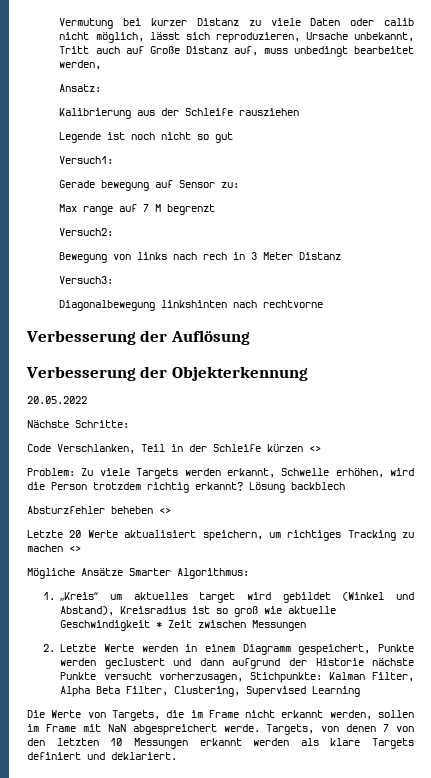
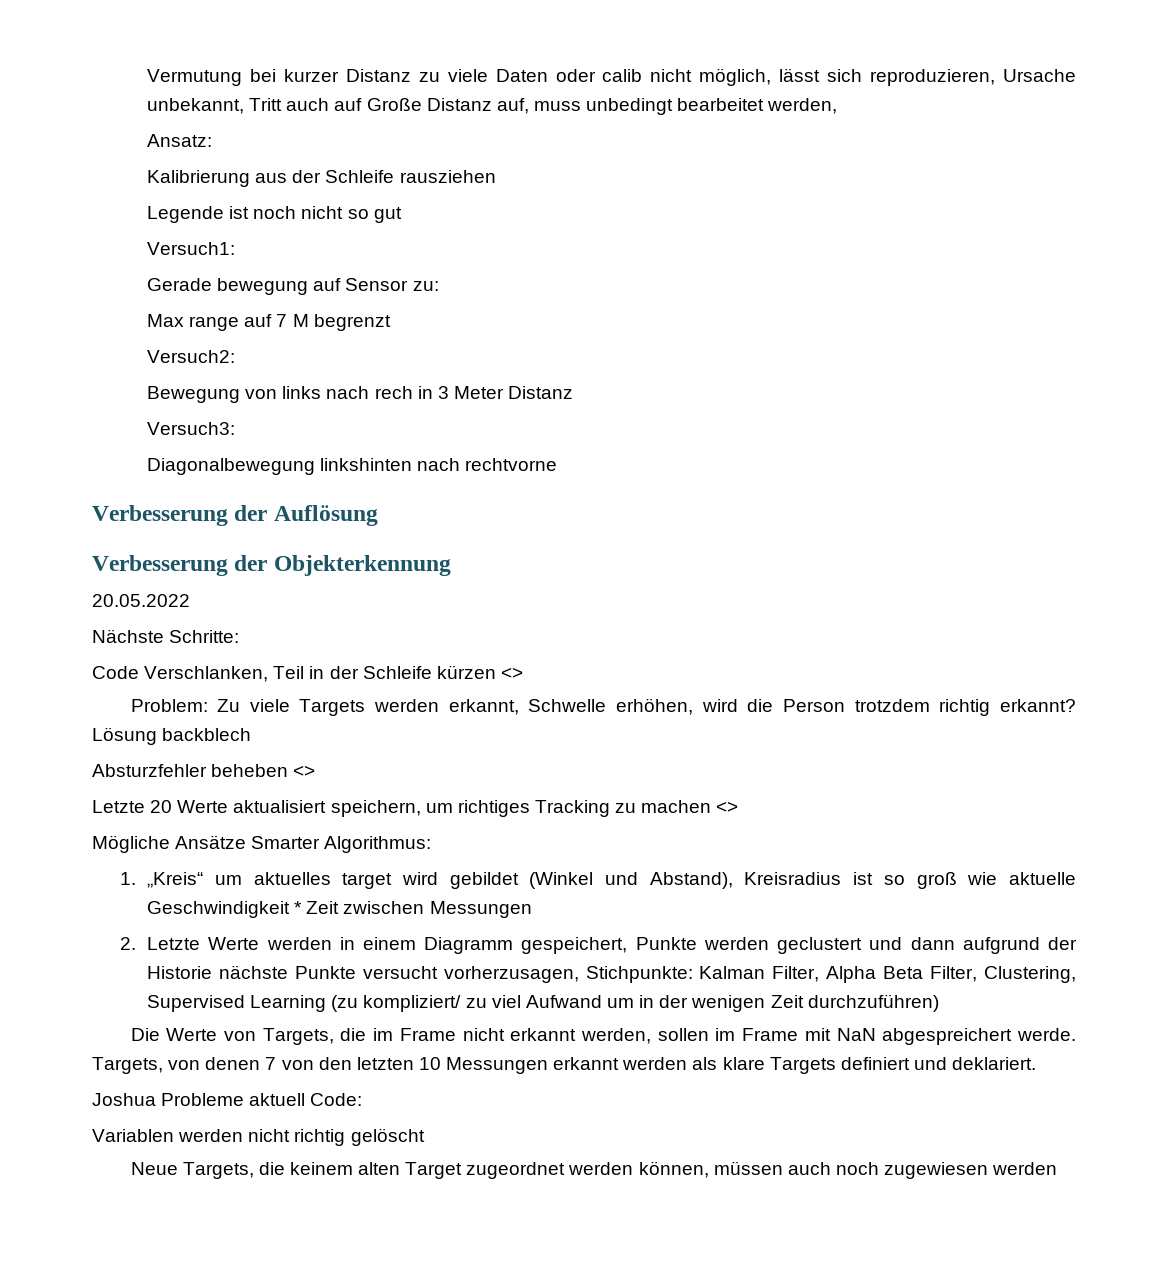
(361, 691) none -> [331,994,939,1012] (zu kompliziert/ zu viel Aufwand um in der wenigen Zeit durchzuführen)
(177, 756) none -> [92,1093,363,1106] [92,1128,425,1146] [130,1161,1058,1179] // Joshua Probleme aktuell Code: // Variablen werden nicht richtig gelöscht // Neue Targets, die keinem alten Target zugeordnet werden können, müssen auch noch zugewiesen werden

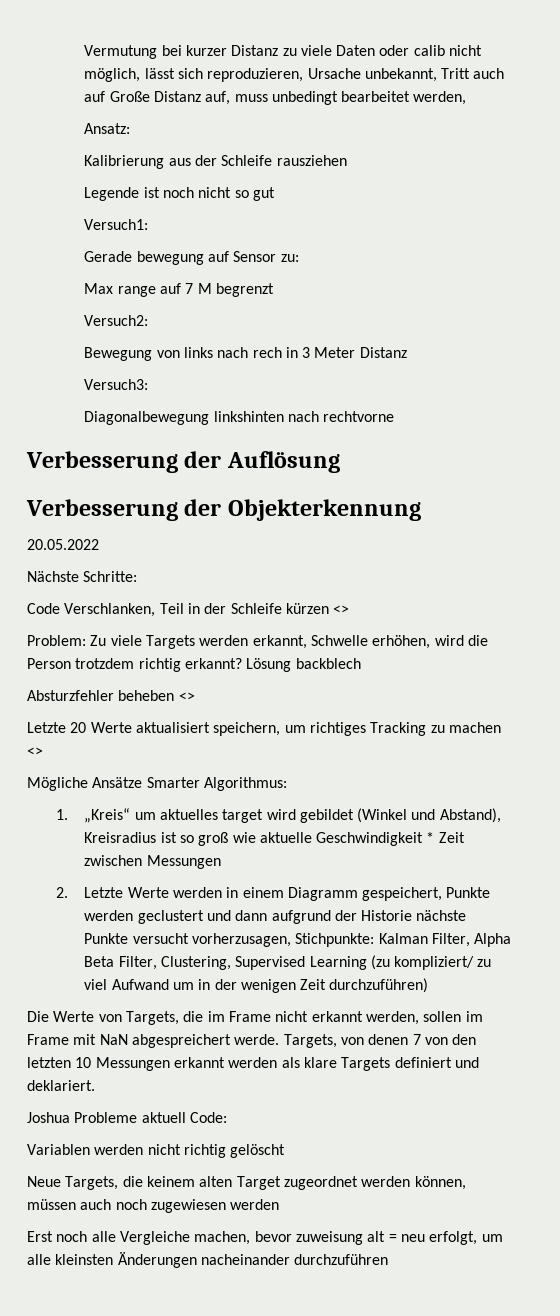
(1058, 1168) none -> [27,1231,503,1245] [27,1252,389,1268] // Erst noch alle Vergleiche machen, bevor zuweisung alt = neu erfolgt, um alle kleinsten Änderungen nacheinander durchzuführen

